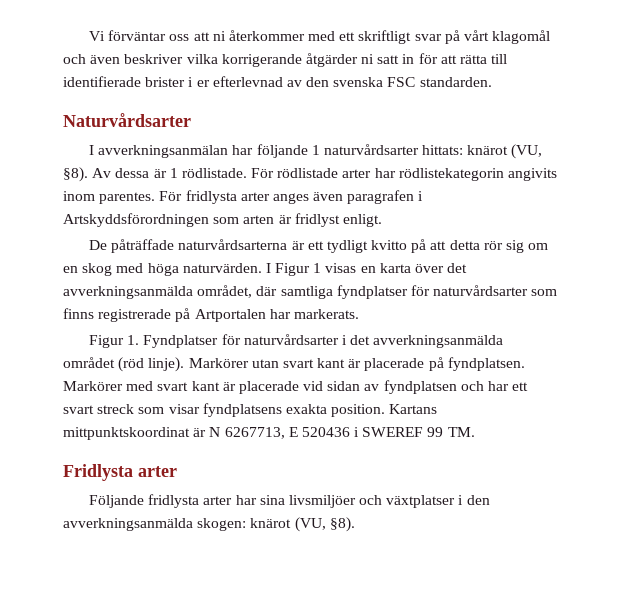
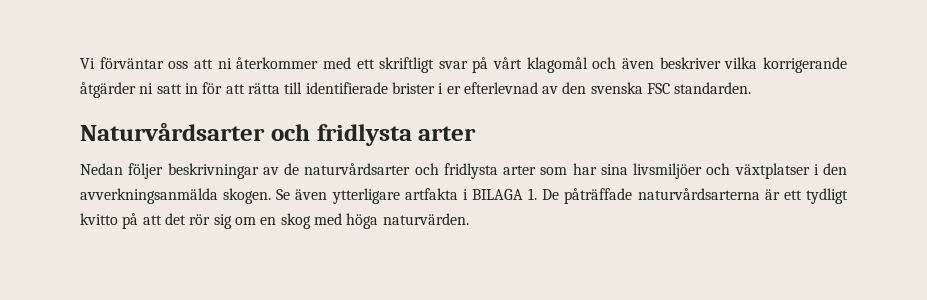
[88,144,543,159] [63,167,558,182] [63,190,424,204] [63,213,382,227] // I avverkningsanmälan har följande 1 naturvårdsarter hittats: knärot (VU, §8). Av dessa är 1 rödlistade. För rödlistade arter har rödlistekategorin angivits inom parentes. För fridlysta arter anges även paragrafen i Artskyddsförordningen som arten är fridlyst enligt. // -> [270,124,477,146] [80,163,847,179] [80,188,538,204] och fridlysta arter // Nedan följer beskrivningar av de naturvårdsarter och fridlysta arter som har sina livsmiljöer och växtplatser i den avverkningsanmälda skogen. Se även ytterligare artfakta i BILAGA 1.
[449,240,480,250] detta -> [164,213,186,225] det
[265,263,468,276] [63,285,558,299] [63,308,359,322] [88,334,504,348] [63,357,525,372] [63,380,529,394] [63,403,438,417] [63,427,475,440] [63,464,177,481] [88,494,490,508] [63,517,355,532] I Figur 1 visas en karta över det avverkningsanmälda området, där samtliga fyndplatser för naturvårdsarter som finns registrerade på Artportalen har markerats. // Figur 1. Fyndplatser för naturvårdsarter i det avverkningsanmälda området (röd linje). Markörer utan svart kant är placerade på fyndplatsen. Markörer med svart kant är placerade vid sidan av fyndplatsen och har ett svart streck som visar fyndplatsens exakta position. Kartans mittpunktskoordinat är N 6267713, E 520436 i SWEREF 99 TM. // Fridlysta arter // Följande fridlysta arter har sina livsmiljöer och växtplatser i den avverkningsanmälda skogen: knärot (VU, §8). -> (469, 219) none

